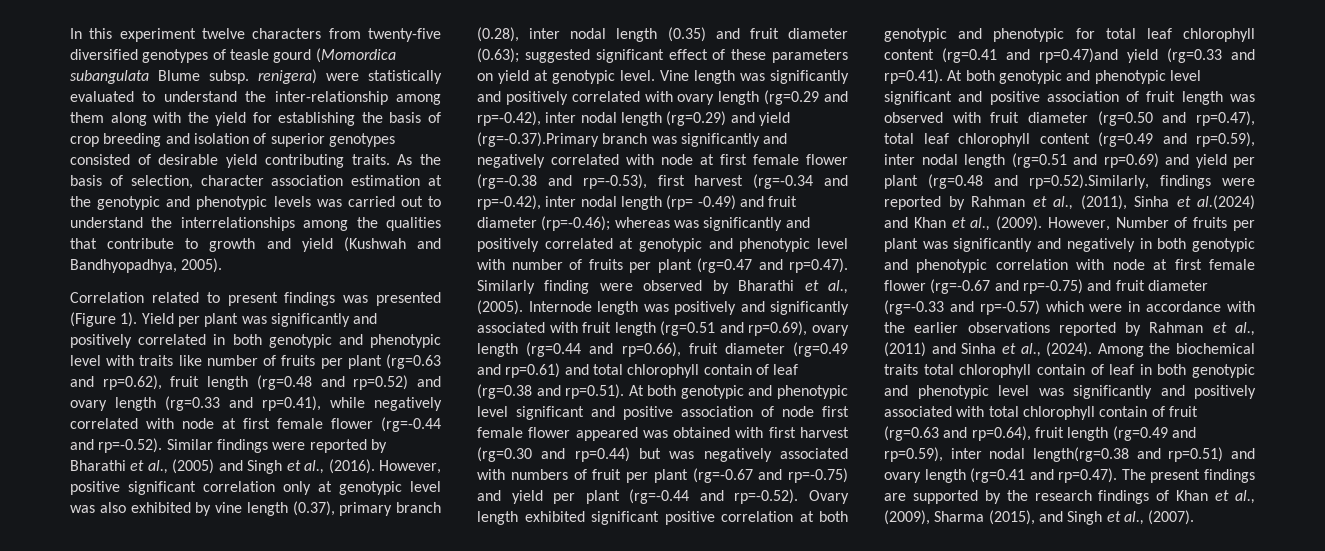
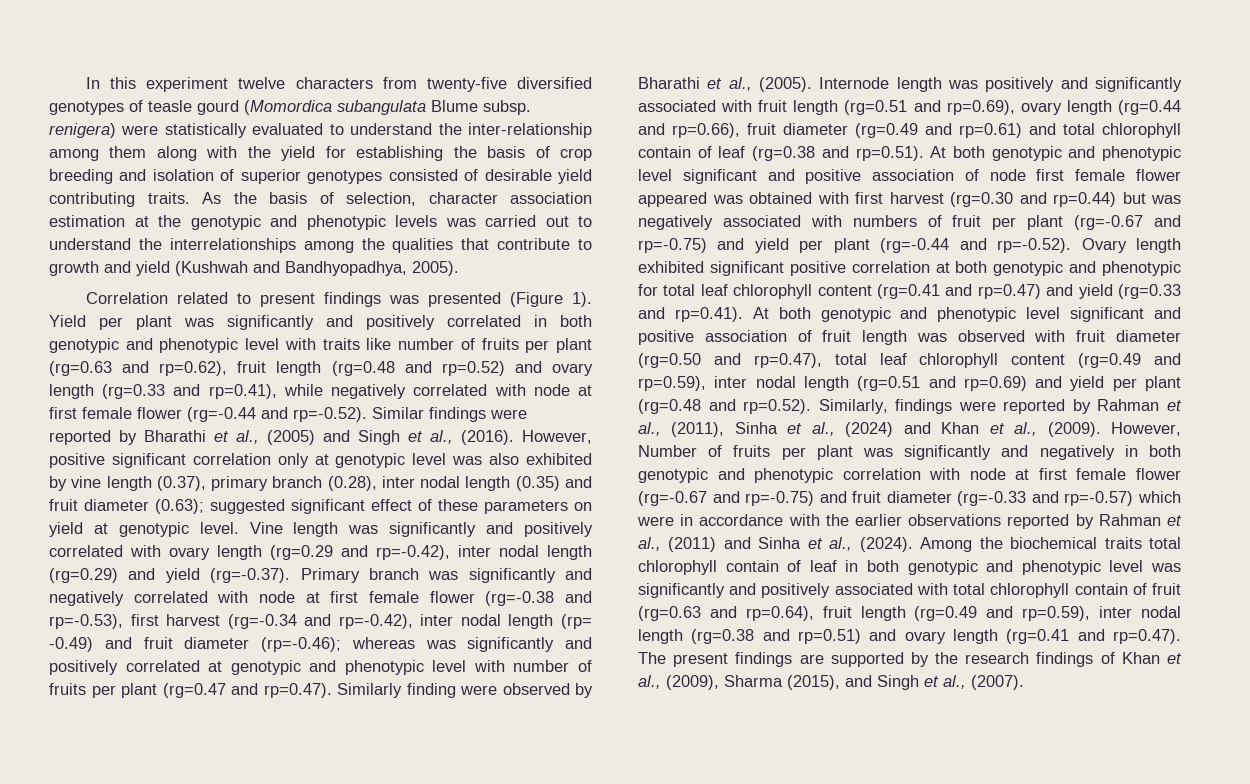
[477,132,599,147] (rg=-0.37).Primary -> [210,568,360,583] (rg=-0.37). Primary
[1039,48,1118,63] rp=0.47)and -> [977,284,1074,299] rp=0.47) and
[1029,174,1149,189] rp=0.52).Similarly, -> [743,399,888,414] rp=0.52). Similarly,
[1197,195,1255,210] al.(2024) -> [811,422,894,437] al., (2024)
[1033,447,1129,462] length(rg=0.38 -> [638,629,755,644] length (rg=0.38

